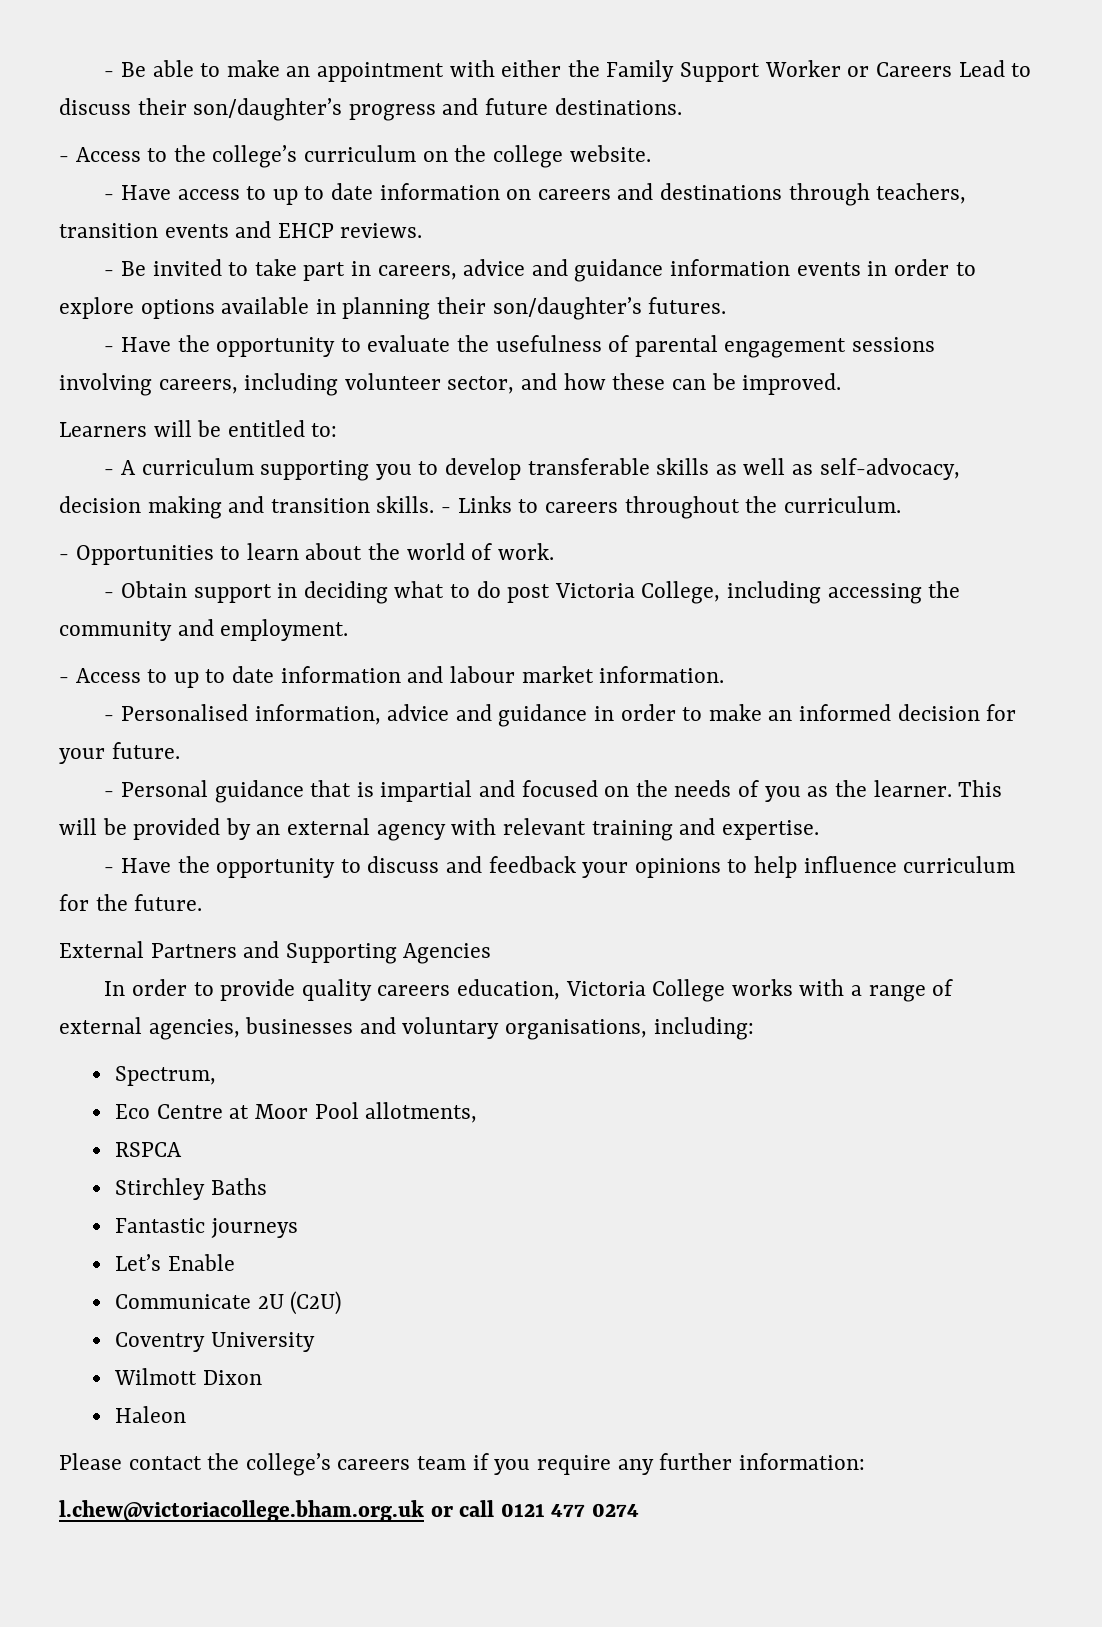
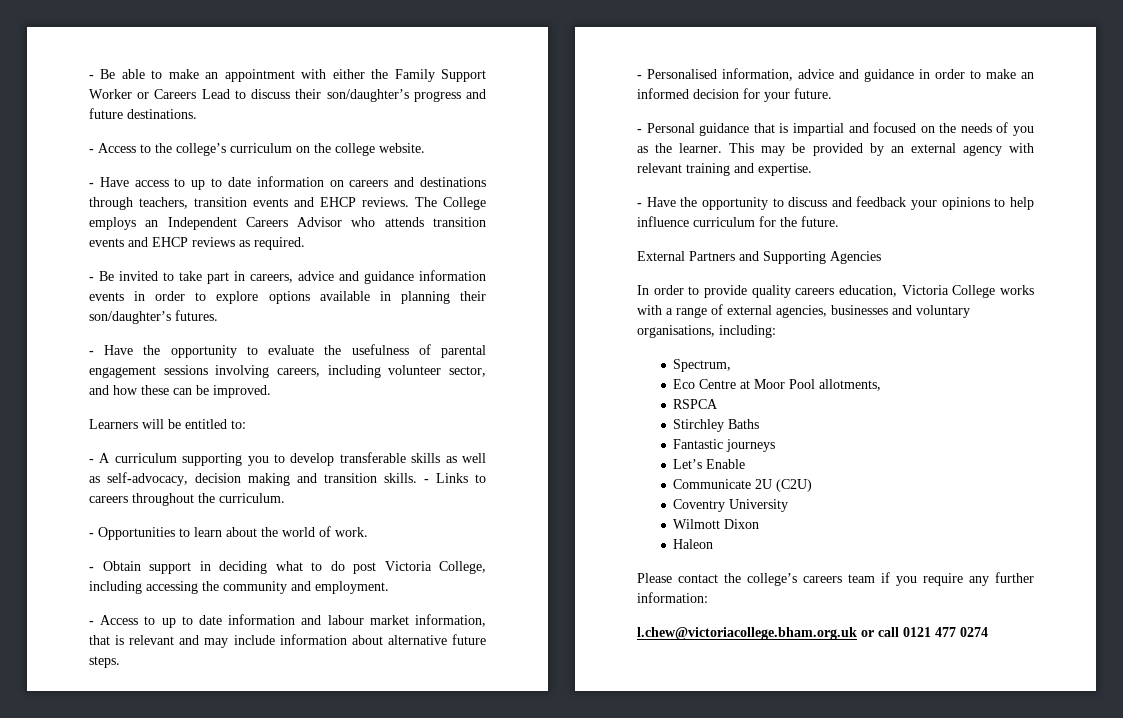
(423, 230) none -> [415,197,486,210] [89,217,486,230] [89,237,305,250] The College employs an Independent Careers Advisor who attends transition events and EHCP reviews as required.
[599,666,725,683] information. -> [414,614,486,627] [89,634,486,648] [89,656,120,668] information, that is relevant and may include information about alternative future steps.
[59,818,97,835] will -> [761,146,786,156] may

